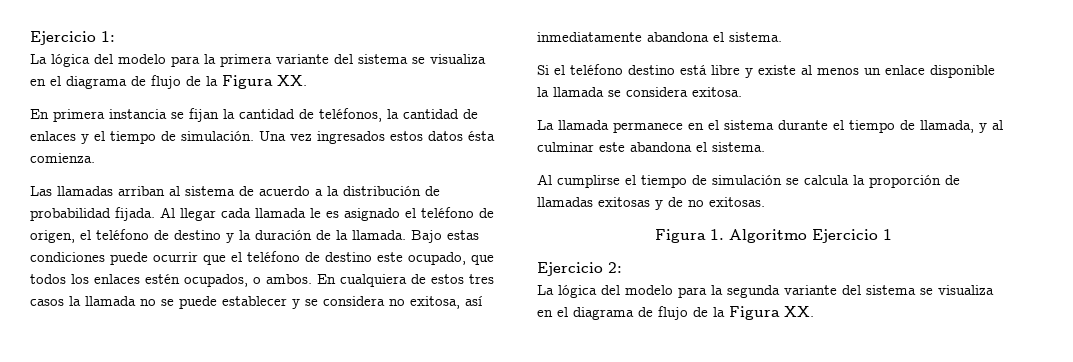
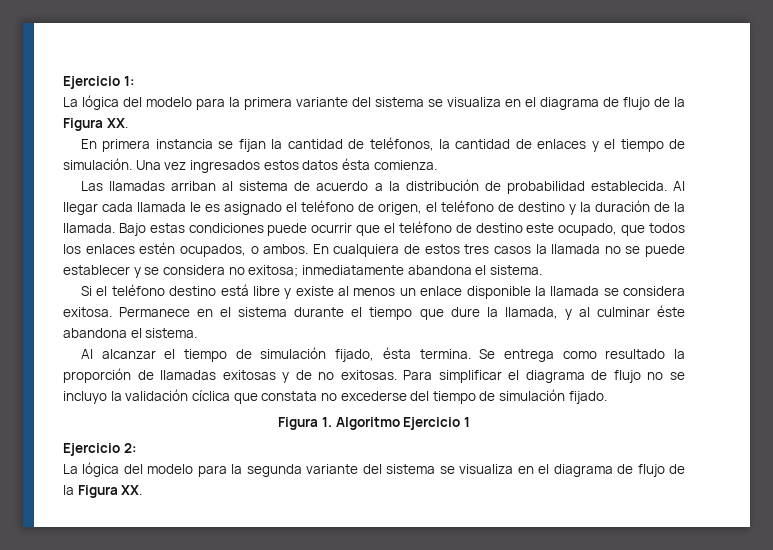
[115,207,155,221] fijada. -> [590,181,667,191] establecida.
[410,296,482,309] exitosa, así -> [248,265,299,277] exitosa;
[537,120,683,133] // La llamada permanece -> [119,307,191,317] Permanece
[900,120,915,130] de -> [419,307,498,320] que dure la
[599,142,625,152] este -> [657,305,686,317] éste
[557,175,620,188] cumplirse -> [101,349,156,359] alcanzar
[786,175,849,185] se calcula -> [335,347,666,362] fijado, ésta termina. Se entrega como resultado
(765, 202) none -> [403,370,685,383] [63,389,607,404] Para simplificar el diagrama de flujo no se incluyo la validación cíclica que constata no excederse del tiempo de simulación fijado.

